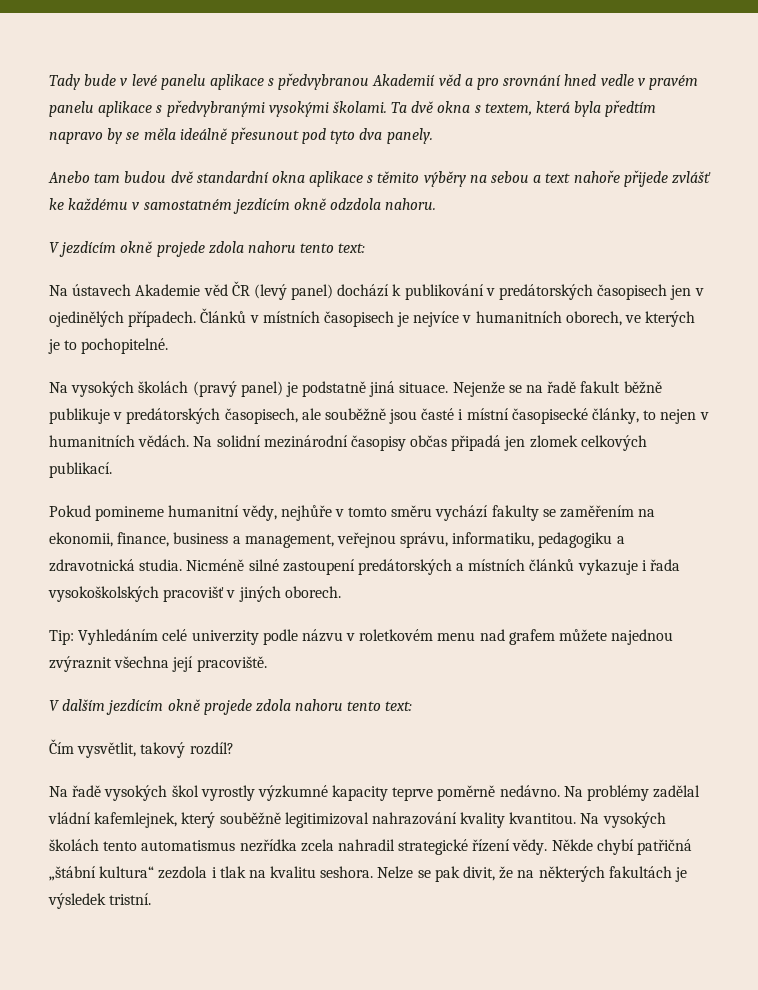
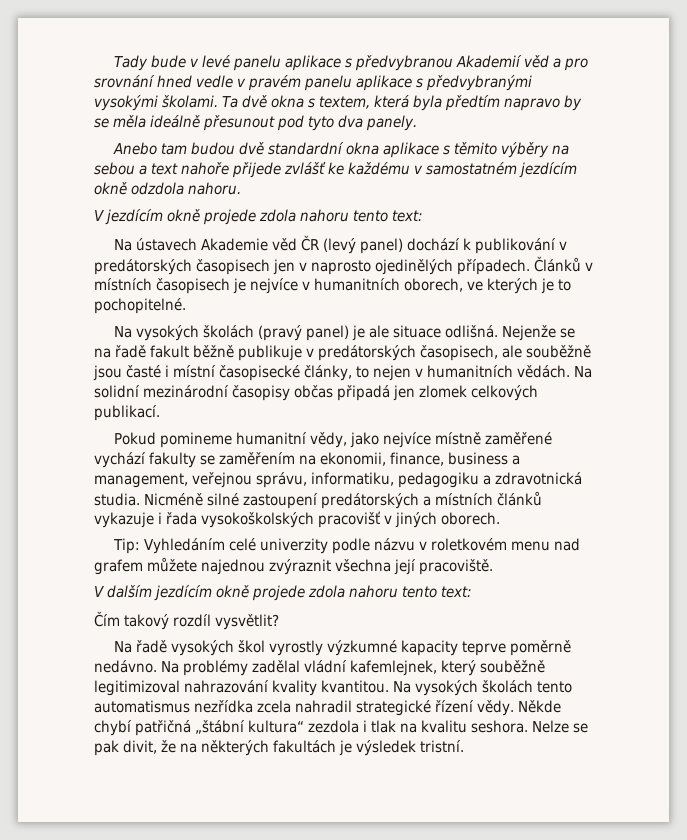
(704, 292) none -> [311,260,371,275] naprosto
[302,381,449,397] podstatně jiná situace. -> [368,325,498,338] ale situace odlišná.
[280,505,433,521] nejhůře v tomto směru -> [349,432,552,448] jako nejvíce místně zaměřené
[77,742,234,758] vysvětlit, takový rozdíl? -> [124,614,279,630] takový rozdíl vysvětlit?

